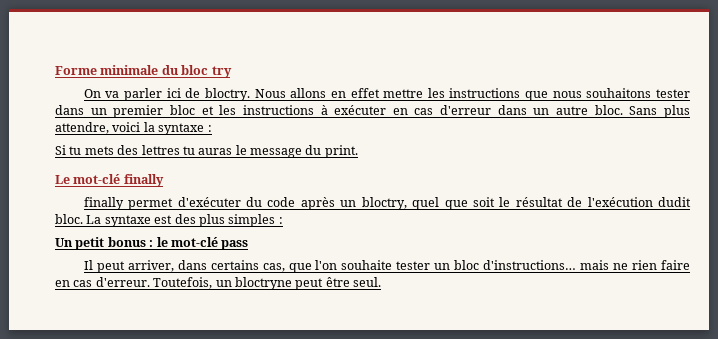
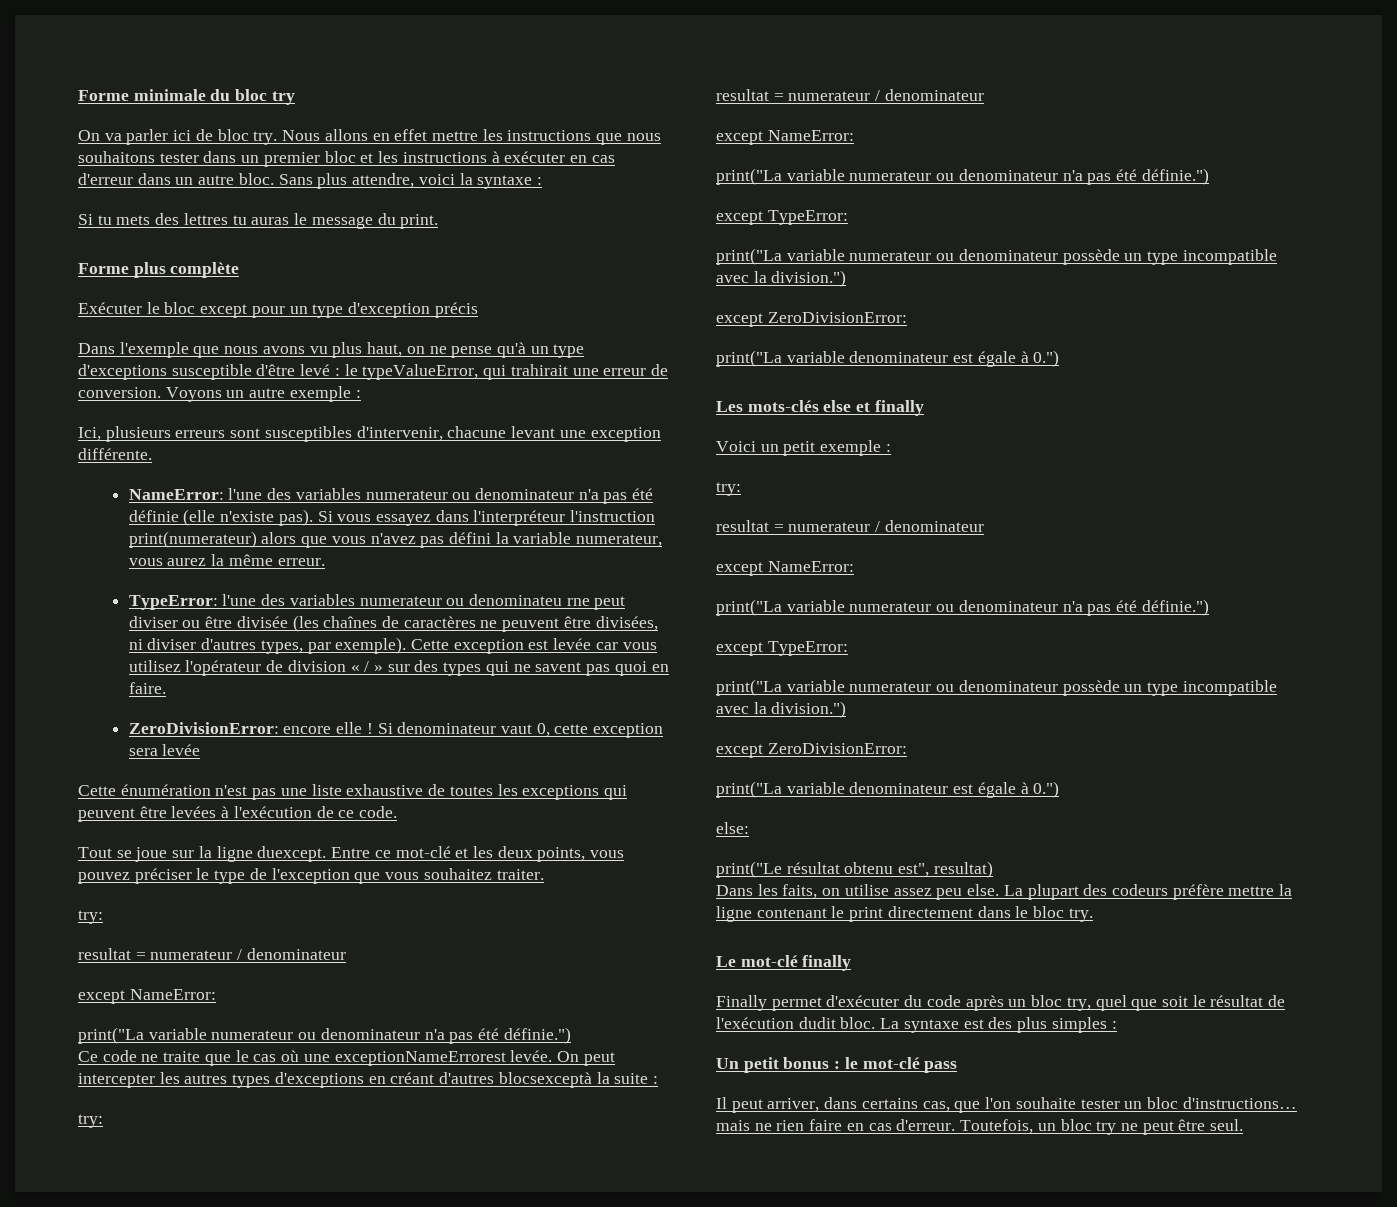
[205,88,251,101] bloctry. -> [217,129,278,145] bloc try.
(358, 151) none -> [78,262,240,278] [78,302,478,318] [78,342,585,358] [78,364,668,380] [78,386,361,402] [78,426,661,442] [78,448,152,460] [128,488,654,504] [128,509,656,526] [128,531,663,548] [128,554,325,566] [128,594,626,610] [128,615,658,632] [128,637,657,654] [128,660,669,676] [128,682,166,694] [128,722,664,738] [128,744,201,756] [78,784,627,800] [78,806,398,822] [78,846,625,862] [78,868,544,884] [78,910,103,924] [78,948,346,960] [78,989,216,1004] [78,1027,571,1044] [78,1050,615,1066] [78,1072,658,1088] [78,1114,103,1128] [716,89,984,101] [716,130,854,145] [716,168,1209,185] [716,210,848,225] [716,248,1277,265] [716,270,847,287] [716,312,907,327] [716,350,1060,367] [716,400,924,416] [716,440,891,456] [716,482,741,496] [716,520,984,532] [716,561,854,576] [716,599,1209,616] [716,641,848,656] [716,679,1277,696] [716,701,847,718] [716,743,907,758] [716,781,1060,798] [716,822,749,834] [716,861,993,878] [716,884,1293,900] [716,906,1093,922] // Forme plus complète // Exécuter le bloc except pour un type d'exception précis // Dans l'exemple que nous avons vu plus haut, on ne pense qu'à un type d'exceptions susceptible d'être levé : le typeValueError, qui trahirait une erreur de conversion. Voyons un autre exemple : // Ici, plusieurs erreurs sont susceptibles d'intervenir, chacune levant une exception différente. // NameError: l'une des variables numerateur ou denominateur n'a pas été définie (elle n'existe pas). Si vous essayez dans l'interpréteur l'instruction print(numerateur) alors que vous n'avez pas défini la variable numerateur, vous aurez la même erreur. // TypeError: l'une des variables numerateur ou denominateu rne peut diviser ou être divisée (les chaînes de caractères ne peuvent être divisées, ni diviser d'autres types, par exemple). Cette exception est levée car vous utilisez l'opérateur de division « / » sur des types qui ne savent pas quoi en faire. // ZeroDivisionError: encore elle ! Si denominateur vaut 0, cette exception sera levée // Cette énumération n'est pas une liste exhaustive de toutes les exceptions qui peuvent être levées à l'exécution de ce code. // Tout se joue sur la ligne duexcept. Entre ce mot-clé et les deux points, vous pouvez préciser le type de l'exception que vous souhaitez traiter. // try: // resultat = numerateur / denominateur // except NameError: // print("La variable numerateur ou denominateur n'a pas été définie.") // Ce code ne traite que le cas où une exceptionNameErrorest levée. On peut intercepter les autres types d'exceptions en créant d'autres blocsexceptà la suite : // try: // resultat = numerateur / denominateur // except NameError: // print("La variable numerateur ou denominateur n'a pas été définie.") // except TypeError: // print("La variable numerateur ou denominateur possède un type incompatible avec la division.") // except ZeroDivisionError: // print("La variable denominateur est égale à 0.") // Les mots-clés else et finally // Voici un petit exemple : // try: // resultat = numerateur / denominateur // except NameError: // print("La variable numerateur ou denominateur n'a pas été définie.") // except TypeError: // print("La variable numerateur ou denominateur possède un type incompatible avec la division.") // except ZeroDivisionError: // print("La variable denominateur est égale à 0.") // else: // print("Le résultat obtenu est", resultat) // Dans les faits, on utilise assez peu else. La plupart des codeurs préfère mettre la ligne contenant le print directement dans le bloc try.
[83,197,124,210] finally -> [716,995,767,1011] Finally
[361,197,407,210] bloctry, -> [1031,995,1091,1011] bloc try,
[234,277,292,290] bloctryne -> [1060,1119,1138,1135] bloc try ne

